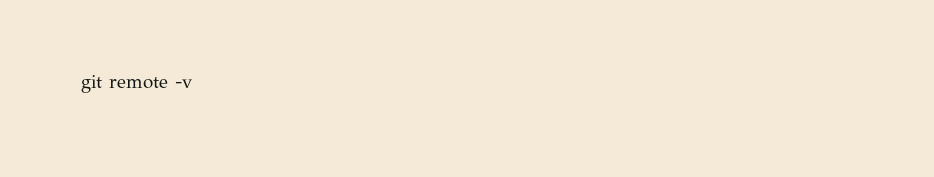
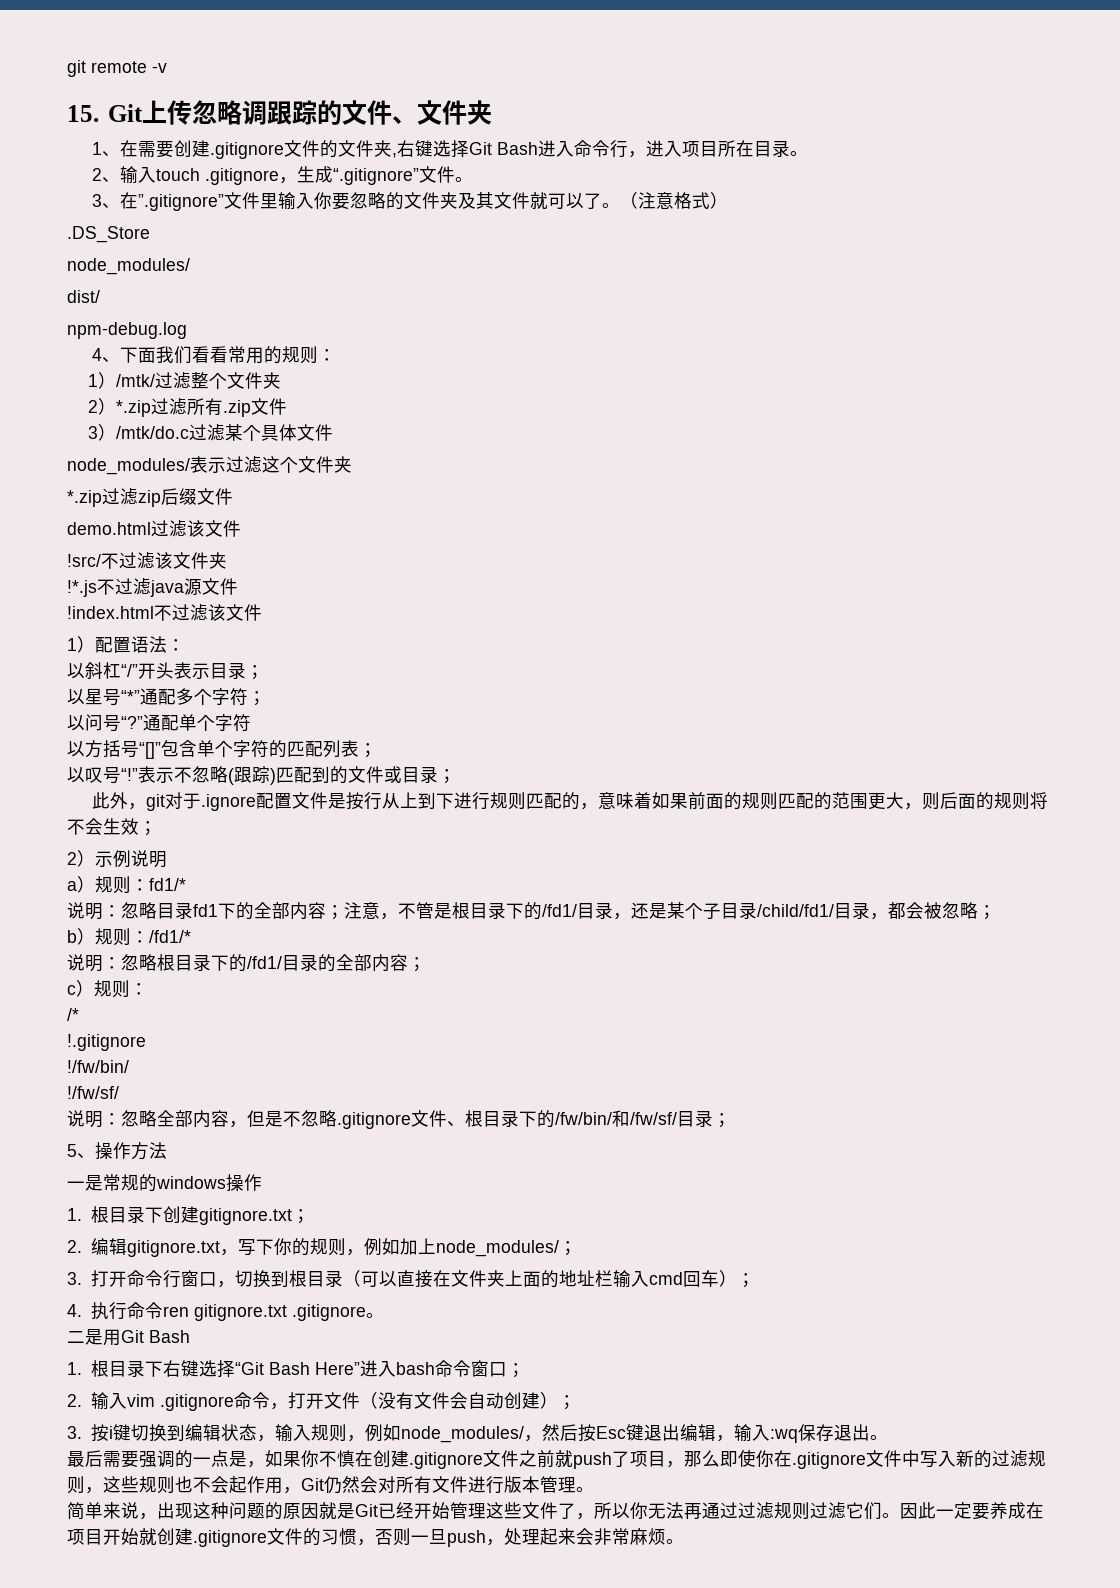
(192, 83) none -> [67,100,492,125] [92,140,809,159] [92,166,474,185] [92,192,729,211] [67,226,150,243] [67,258,190,275] [67,290,100,303] [67,322,187,339] [92,346,337,364] [87,372,281,389] [87,398,287,417] [87,424,333,441] [67,456,352,475] [67,488,233,507] [67,520,241,537] [67,552,227,569] [67,578,238,597] [67,604,262,621] [67,636,185,653] [67,662,264,680] [67,688,266,706] [67,714,251,732] [67,740,377,759] [67,766,456,785] [92,792,1049,811] [67,818,157,836] [67,850,167,868] [67,876,186,894] [67,902,996,920] [67,928,191,946] [67,954,426,972] [67,980,148,998] [67,1008,79,1021] [67,1034,146,1051] [67,1060,129,1073] [67,1086,119,1099] [67,1110,731,1129] [67,1142,167,1160] [67,1174,262,1192] [67,1206,310,1225] [67,1238,577,1257] [67,1270,755,1288] [67,1302,384,1321] [67,1329,190,1346] [67,1360,525,1378] [67,1392,576,1411] [67,1424,888,1443] [67,1449,1046,1469] [67,1476,594,1494] [67,1502,1044,1520] [67,1528,684,1547] // 15. Git上传忽略调跟踪的文件、文件夹 // 1、在需要创建.gitignore文件的文件夹,右键选择Git Bash进入命令行，进入项目所在目录。 // 2、输入touch .gitignore，生成“.gitignore”文件。 // 3、在”.gitignore”文件里输入你要忽略的文件夹及其文件就可以了。（注意格式） // .DS_Store // node_modules/ // dist/ // npm-debug.log // 4、下面我们看看常用的规则： // 1）/mtk/过滤整个文件夹 // 2）*.zip过滤所有.zip文件 // 3）/mtk/do.c过滤某个具体文件 // node_modules/表示过滤这个文件夹 // *.zip过滤zip后缀文件 // demo.html过滤该文件 // !src/不过滤该文件夹 // !*.js不过滤java源文件 // !index.html不过滤该文件 // 1）配置语法： // 以斜杠“/”开头表示目录； // 以星号“*”通配多个字符； // 以问号“?”通配单个字符 // 以方括号“[]”包含单个字符的匹配列表； // 以叹号“!”表示不忽略(跟踪)匹配到的文件或目录； // 此外，git对于.ignore配置文件是按行从上到下进行规则匹配的，意味着如果前面的规则匹配的范围更大，则后面的规则将不会生效； // 2）示例说明 // a）规则：fd1/* // 说明：忽略目录fd1下的全部内容；注意，不管是根目录下的/fd1/目录，还是某个子目录/child/fd1/目录，都会被忽略； // b）规则：/fd1/* // 说明：忽略根目录下的/fd1/目录的全部内容； // c）规则： // /* // !.gitignore // !/fw/bin/ // !/fw/sf/ // 说明：忽略全部内容，但是不忽略.gitignore文件、根目录下的/fw/bin/和/fw/sf/目录； // 5、操作方法 // 一是常规的windows操作 // 1.根目录下创建gitignore.txt； // 2.编辑gitignore.txt，写下你的规则，例如加上node_modules/； // 3.打开命令行窗口，切换到根目录（可以直接在文件夹上面的地址栏输入cmd回车）； // 4.执行命令ren gitignore.txt .gitignore。 // 二是用Git Bash // 1.根目录下右键选择“Git Bash Here”进入bash命令窗口； // 2.输入vim .gitignore命令，打开文件（没有文件会自动创建）； // 3.按i键切换到编辑状态，输入规则，例如node_modules/，然后按Esc键退出编辑，输入:wq保存退出。 // 最后需要强调的一点是，如果你不慎在创建.gitignore文件之前就push了项目，那么即使你在.gitignore文件中写入新的过滤规则，这些规则也不会起作用，Git仍然会对所有文件进行版本管理。 // 简单来说，出现这种问题的原因就是Git已经开始管理这些文件了，所以你无法再通过过滤规则过滤它们。因此一定要养成在项目开始就创建.gitignore文件的习惯，否则一旦push，处理起来会非常麻烦。

